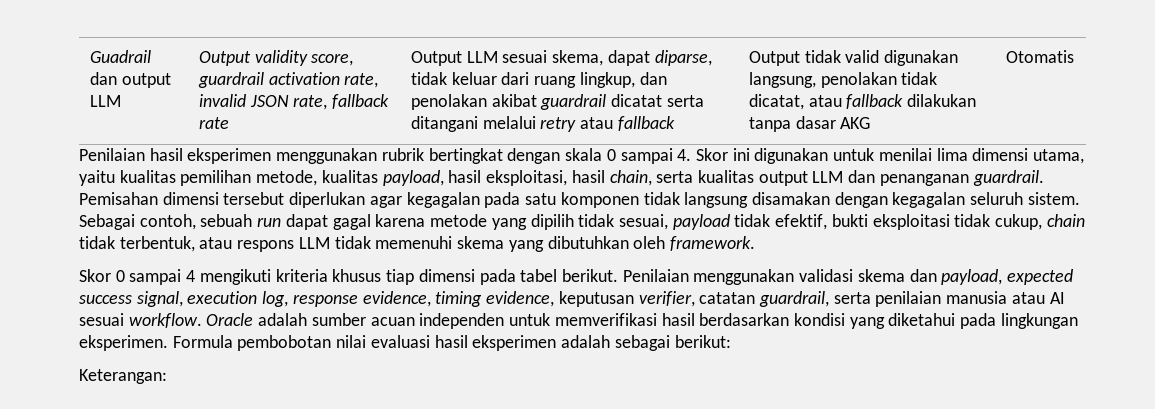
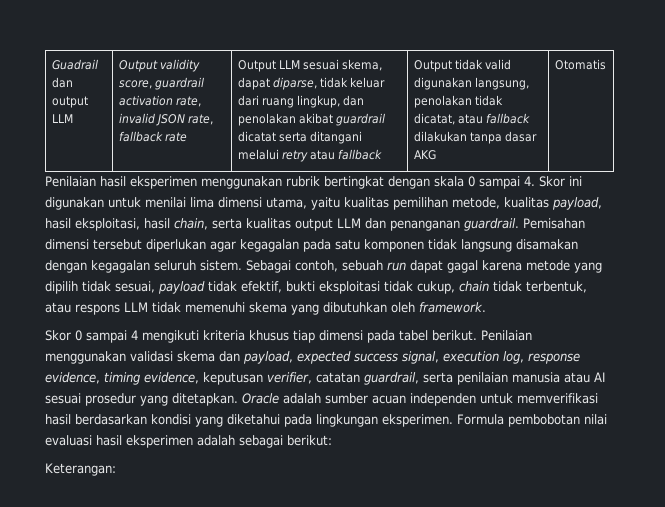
[128,313,202,328] workflow. -> [85,393,238,406] prosedur yang ditetapkan.

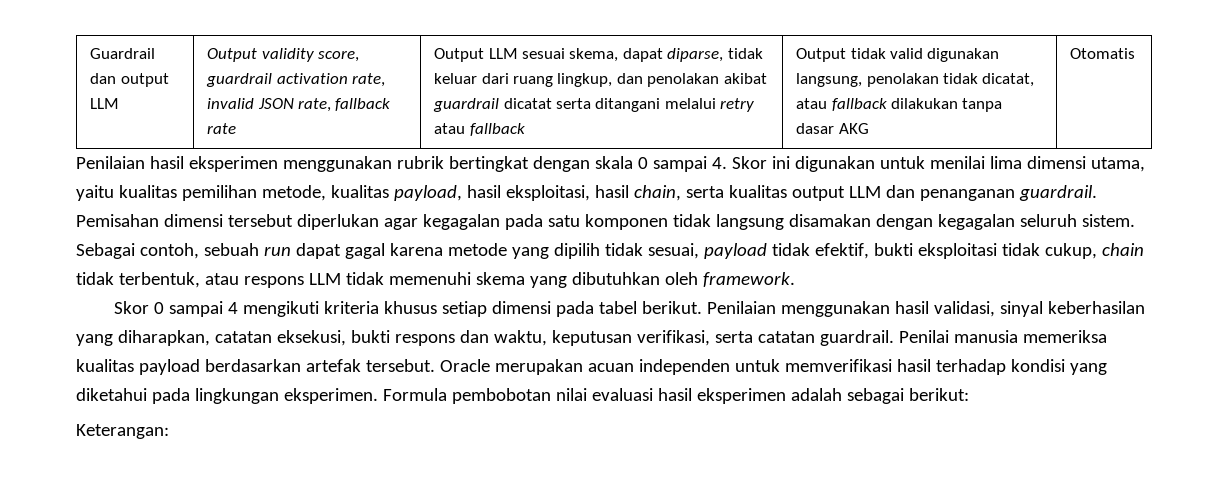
[51,59,98,70] Guadrail -> [90,48,156,59] Guardrail
[293,330,315,343] tiap -> [442,301,488,317] setiap
[130,351,580,364] [45,372,605,385] [45,393,368,406] validasi skema dan payload, expected success signal, execution log, response evidence, timing evidence, keputusan verifier, catatan guardrail, serta penilaian manusia atau AI sesuai prosedur yang ditetapkan. Oracle adalah sumber -> [895,301,1146,317] [76,330,1107,346] [76,359,583,375] hasil validasi, sinyal keberhasilan yang diharapkan, catatan eksekusi, bukti respons dan waktu, keputusan verifikasi, serta catatan guardrail. Penilai manusia memeriksa kualitas payload berdasarkan artefak tersebut. Oracle merupakan
[75,414,147,425] berdasarkan -> [935,359,1006,375] terhadap

